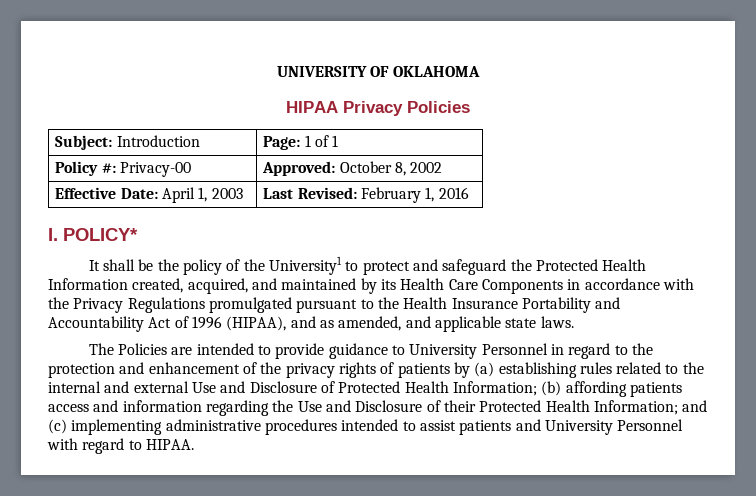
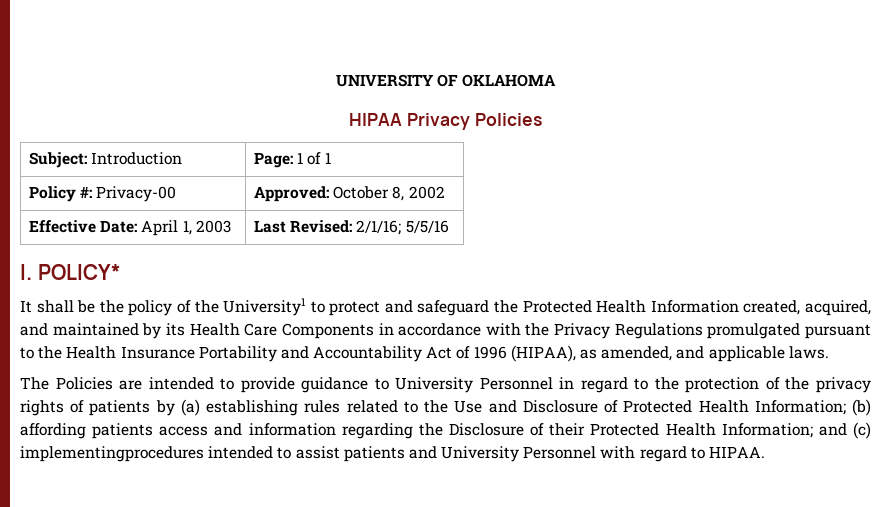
[361,187,469,203] February 1, 2016 -> [356,220,449,235] 2/1/16; 5/5/16
[290,316,316,328] and -> (576, 353) none
[505,318,537,328] state -> (785, 354) none
[119,362,240,374] and enhancement -> (760, 385) none
[48,381,189,393] internal and external -> (449, 406) none
[297,400,351,412] Use and -> (443, 429) none
[71,419,337,435] implementing administrative procedures -> [20,446,204,462] implementingprocedures

